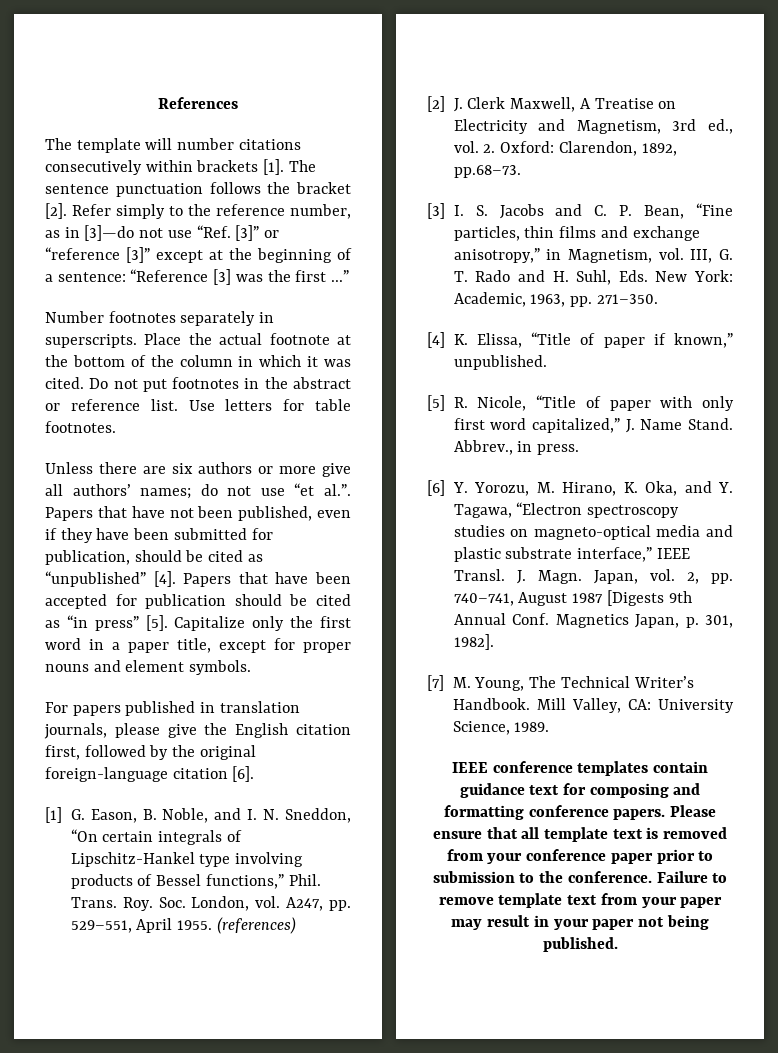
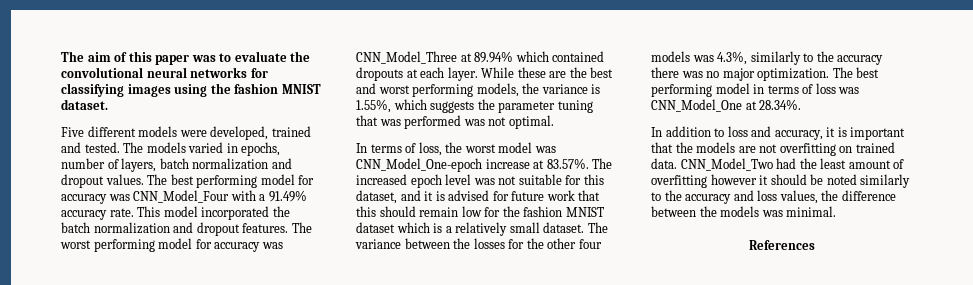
[158,97,238,109] [45,138,301,153] [45,159,316,175] [45,182,351,197] [45,203,351,219] [45,225,280,241] [45,247,352,263] [45,269,350,285] [45,311,275,326] [45,333,351,348] [45,355,351,367] [45,377,351,392] [45,399,351,411] [45,421,116,433] [45,462,351,477] [45,483,351,499] [45,506,351,521] [45,528,273,543] [45,550,263,565] [45,571,351,587] [45,594,351,609] [45,615,351,631] [45,638,351,653] [45,660,252,675] [45,701,300,716] [44,723,351,739] [45,745,256,760] [45,766,255,782] [45,807,351,823] [70,829,242,845] [70,852,304,867] [70,874,321,889] [70,896,351,911] [70,917,296,934] [427,96,677,112] [453,119,733,134] [453,141,677,156] [453,165,521,178] [427,203,733,219] [453,226,700,241] [453,248,733,263] [453,270,733,285] [453,292,658,307] [427,332,733,348] [453,355,547,370] [427,395,734,411] [453,418,733,433] [453,440,580,455] [427,480,733,496] [453,502,680,518] [453,525,733,540] [453,547,690,562] [453,569,733,584] [453,590,692,606] [453,613,733,628] [453,634,494,650] [427,675,694,691] [452,698,734,713] [452,721,550,735] [451,761,709,776] [459,783,701,798] [443,805,717,820] [432,827,728,842] [446,849,714,864] [432,871,728,883] [438,893,723,908] [451,915,709,930] [542,937,618,952] References // The template will number citations consecutively within brackets [1]. The sentence punctuation follows the bracket [2]. Refer simply to the reference number, as in [3]—do not use “Ref. [3]” or “reference [3]” except at the beginning of a sentence: “Reference [3] was the first ...” // Number footnotes separately in superscripts. Place the actual footnote at the bottom of the column in which it was cited. Do not put footnotes in the abstract or reference list. Use letters for table footnotes. // Unless there are six authors or more give all authors’ names; do not use “et al.”. Papers that have not been published, even if they have been submitted for publication, should be cited as “unpublished” [4]. Papers that have been accepted for publication should be cited as “in press” [5]. Capitalize only the first word in a paper title, except for proper nouns and element symbols. // For papers published in translation journals, please give the English citation first, followed by the original foreign-language citation [6]. // [1] G. Eason, B. Noble, and I. N. Sneddon, “On certain integrals of Lipschitz-Hankel type involving products of Bessel functions,” Phil. Trans. Roy. Soc. London, vol. A247, pp. 529–551, April 1955. (references) // [2] J. Clerk Maxwell, A Treatise on Electricity and Magnetism, 3rd ed., vol. 2. Oxford: Clarendon, 1892, pp.68–73. // [3] I. S. Jacobs and C. P. Bean, “Fine particles, thin films and exchange anisotropy,” in Magnetism, vol. III, G. T. Rado and H. Suhl, Eds. New York: Academic, 1963, pp. 271–350. // [4] K. Elissa, “Title of paper if known,” unpublished. // [5] R. Nicole, “Title of paper with only first word capitalized,” J. Name Stand. Abbrev., in press. // [6] Y. Yorozu, M. Hirano, K. Oka, and Y. Tagawa, “Electron spectroscopy studies on magneto-optical media and plastic substrate interface,” IEEE Transl. J. Magn. Japan, vol. 2, pp. 740–741, August 1987 [Digests 9th Annual Conf. Magnetics Japan, p. 301, 1982]. // [7] M. Young, The Technical Writer’s Handbook. Mill Valley, CA: University Science, 1989. // IEEE conference templates contain guidance text for composing and formatting conference papers. Please ensure that all template text is removed from your conference paper prior to submission to the conference. Failure to remove template text from your paper may result in your paper not being published. -> [61,51,311,65] [61,67,268,78] [61,83,321,97] [61,99,108,110] [61,126,311,140] [61,142,281,156] [61,158,292,172] [61,174,315,188] [61,190,307,204] [61,206,290,220] [61,222,312,236] [60,238,283,252] [356,51,605,64] [356,67,614,81] [356,83,601,97] [356,99,593,113] [356,115,554,129] [356,142,556,156] [356,158,613,172] [356,174,604,188] [356,190,601,204] [356,206,604,217] [356,222,608,236] [355,238,602,249] [651,51,884,65] [651,67,880,81] [651,83,860,97] [651,99,802,112] [651,126,906,140] [651,142,895,156] [651,158,905,171] [651,174,911,188] [651,190,896,204] [651,206,837,217] [748,240,815,250] The aim of this paper was to evaluate the convolutional neural networks for classifying images using the fashion MNIST dataset. // Five different models were developed, trained and tested. The models varied in epochs, number of layers, batch normalization and dropout values. The best performing model for accuracy was CNN_Model_Four with a 91.49% accuracy rate. This model incorporated the batch normalization and dropout features. The worst performing model for accuracy was CNN_Model_Three at 89.94% which contained dropouts at each layer. While these are the best and worst performing models, the variance is 1.55%, which suggests the parameter tuning that was performed was not optimal. // In terms of loss, the worst model was CNN_Model_One-epoch increase at 83.57%. The increased epoch level was not suitable for this dataset, and it is advised for future work that this should remain low for the fashion MNIST dataset which is a relatively small dataset. The variance between the losses for the other four models was 4.3%, similarly to the accuracy there was no major optimization. The best performing model in terms of loss was CNN_Model_One at 28.34%. // In addition to loss and accuracy, it is important that the models are not overfitting on trained data. CNN_Model_Two had the least amount of overfitting however it should be noted similarly to the accuracy and loss values, the difference between the models was minimal. // References

